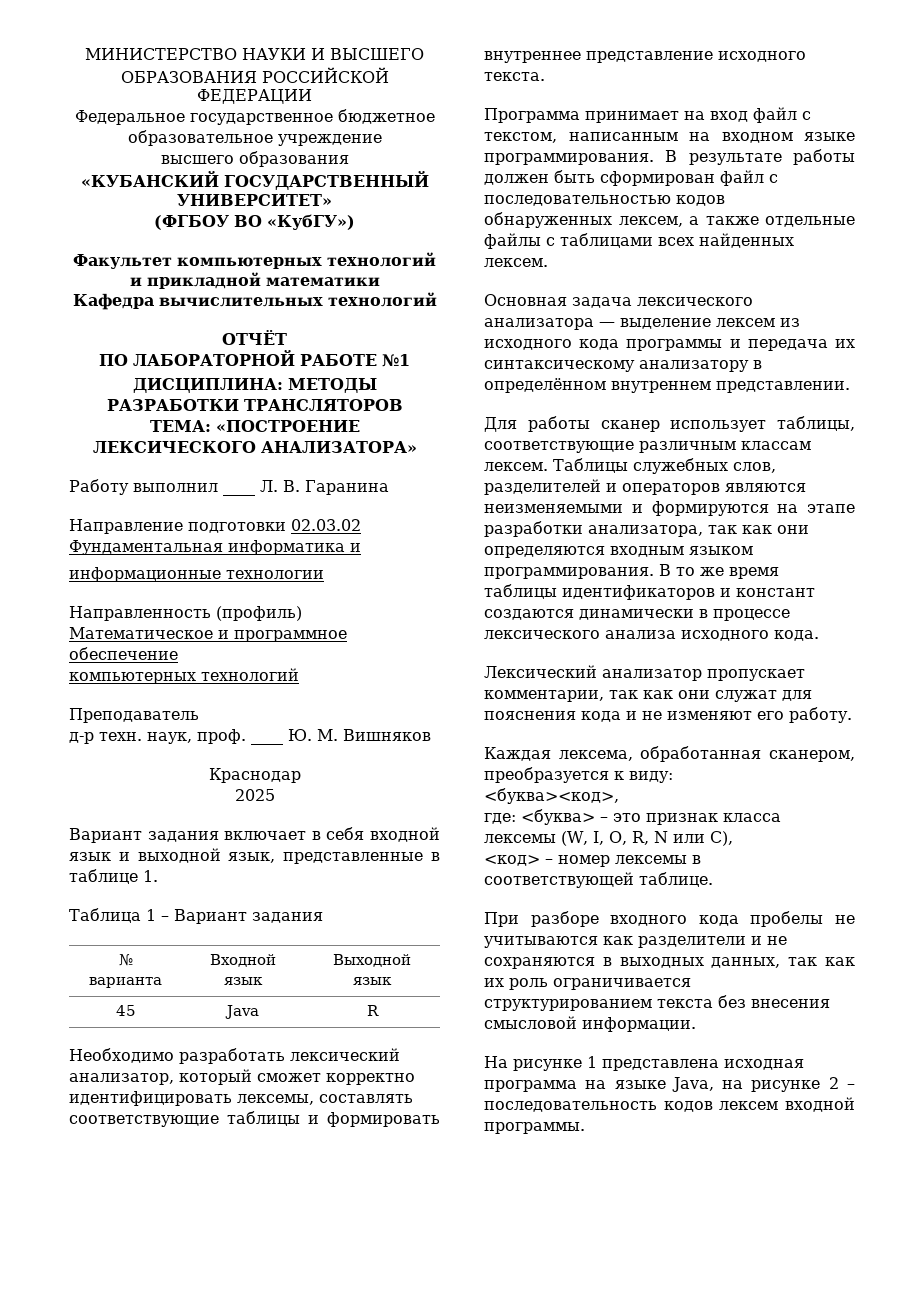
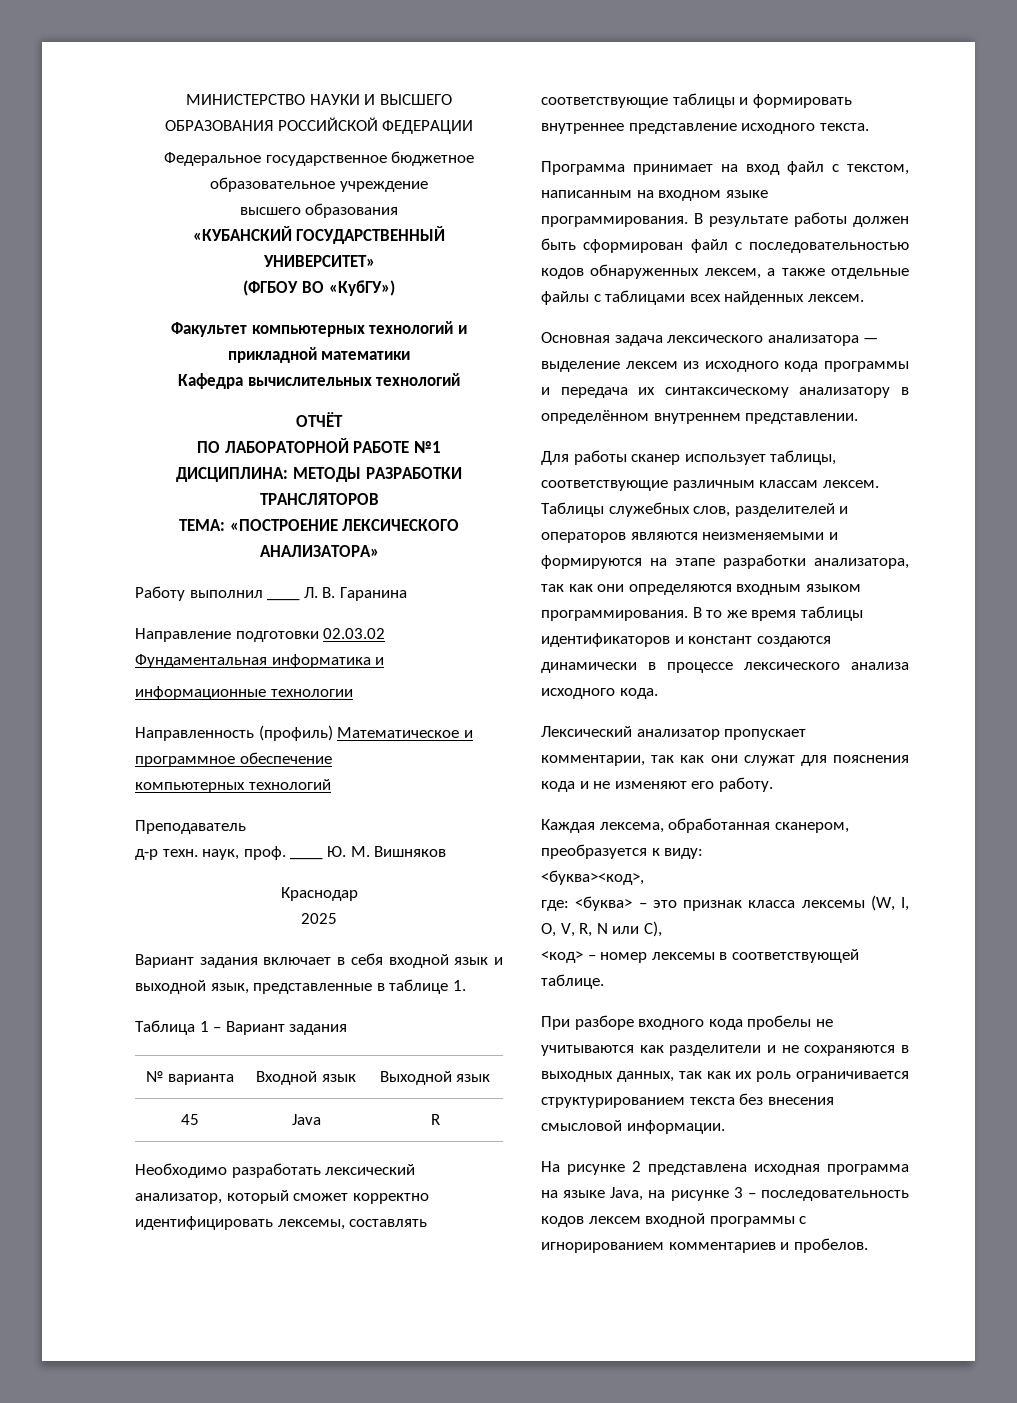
(627, 838) none -> [560,923,575,937] V,
[587,1056,597,1068] 1 -> [632,1161,641,1172] 2
[828,1077,839,1089] 2 -> [733,1187,743,1198] 3
[484,1122,585,1134] программы. -> [709,1216,807,1227] [541,1238,868,1253] программы с игнорированием комментариев и пробелов.

